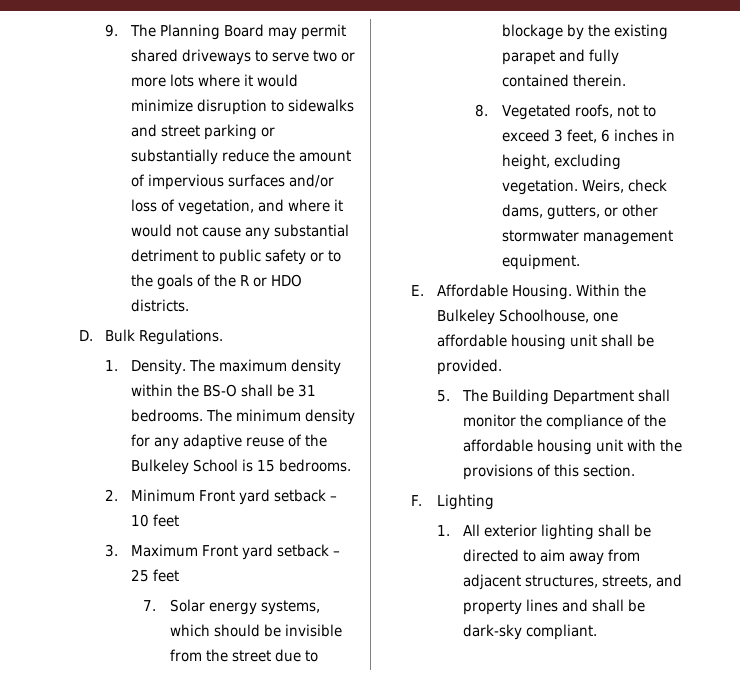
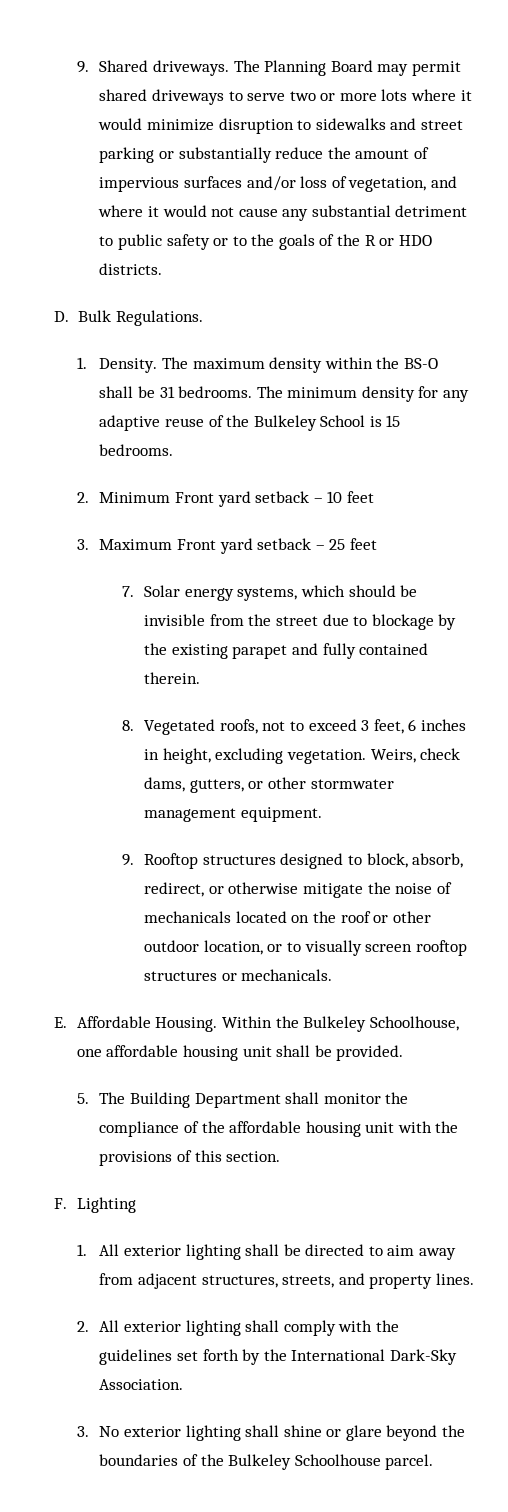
[104,24,118,37] 9. -> [76,60,229,76] 9. Shared driveways.
(580, 262) none -> [121,853,464,869] [144,882,452,898] [144,911,431,923] [144,940,467,956] [144,969,333,981] // 9. Rooftop structures designed to block, absorb, redirect, or otherwise mitigate the noise of mechanicals located on the roof or other outdoor location, or to visually screen rooftop structures or mechanicals.
[526,599,646,612] [463,624,598,640] lines and shall be dark-sky compliant. -> [435,1273,474,1285] [76,1320,399,1336] [99,1349,457,1365] [99,1379,184,1390] [76,1425,466,1441] [99,1454,434,1470] lines. // 2. All exterior lighting shall comply with the guidelines set forth by the International Dark-Sky Association. // 3. No exterior lighting shall shine or glare beyond the boundaries of the Bulkeley Schoolhouse parcel.

